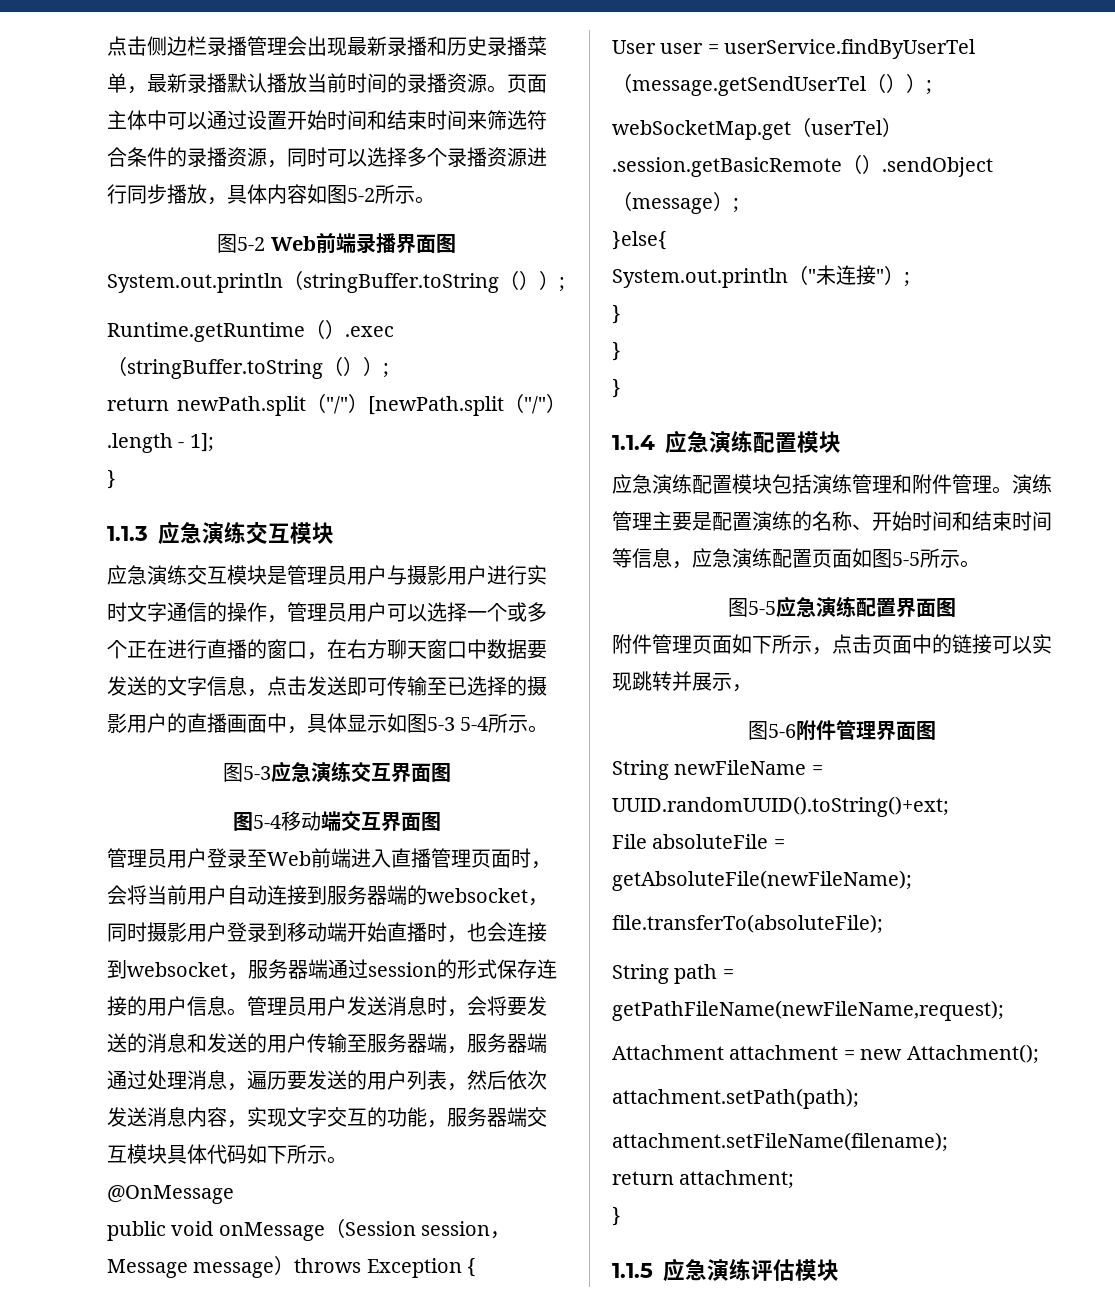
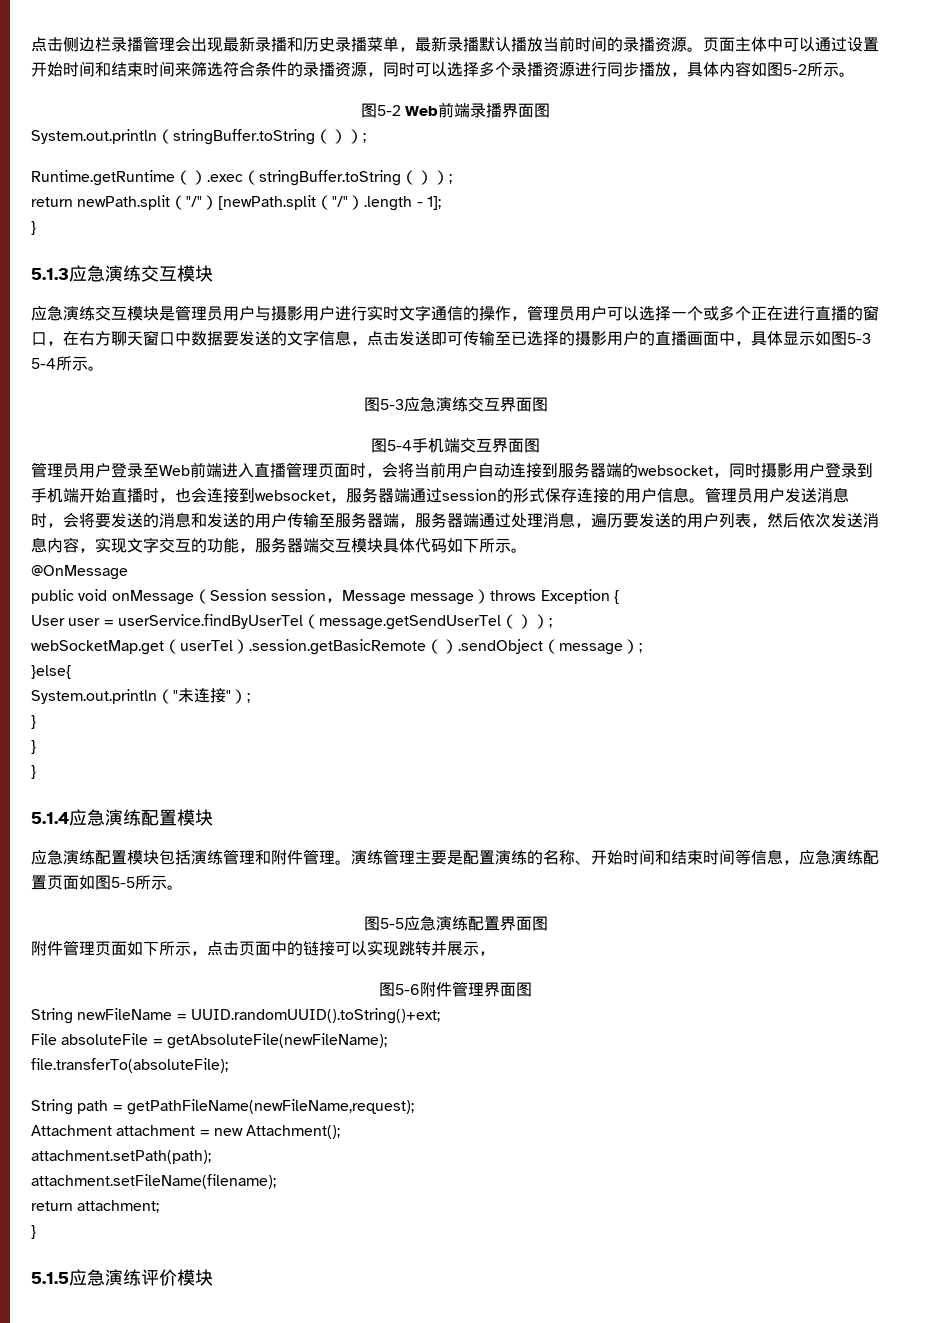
[107,526,148,541] 1.1.3 -> [31,268,69,280] 5.1.3
[280,811,321,831] 移动 -> [412,438,444,453] 手机
[287,922,327,942] 移动 -> [31,488,63,503] 手机
[612,435,655,450] 1.1.4 -> [31,812,69,824] 5.1.4
[612,1263,653,1278] 1.1.5 -> [31,1272,69,1284] 5.1.5
[773,1259,795,1281] 估 -> [159,1269,177,1286] 价

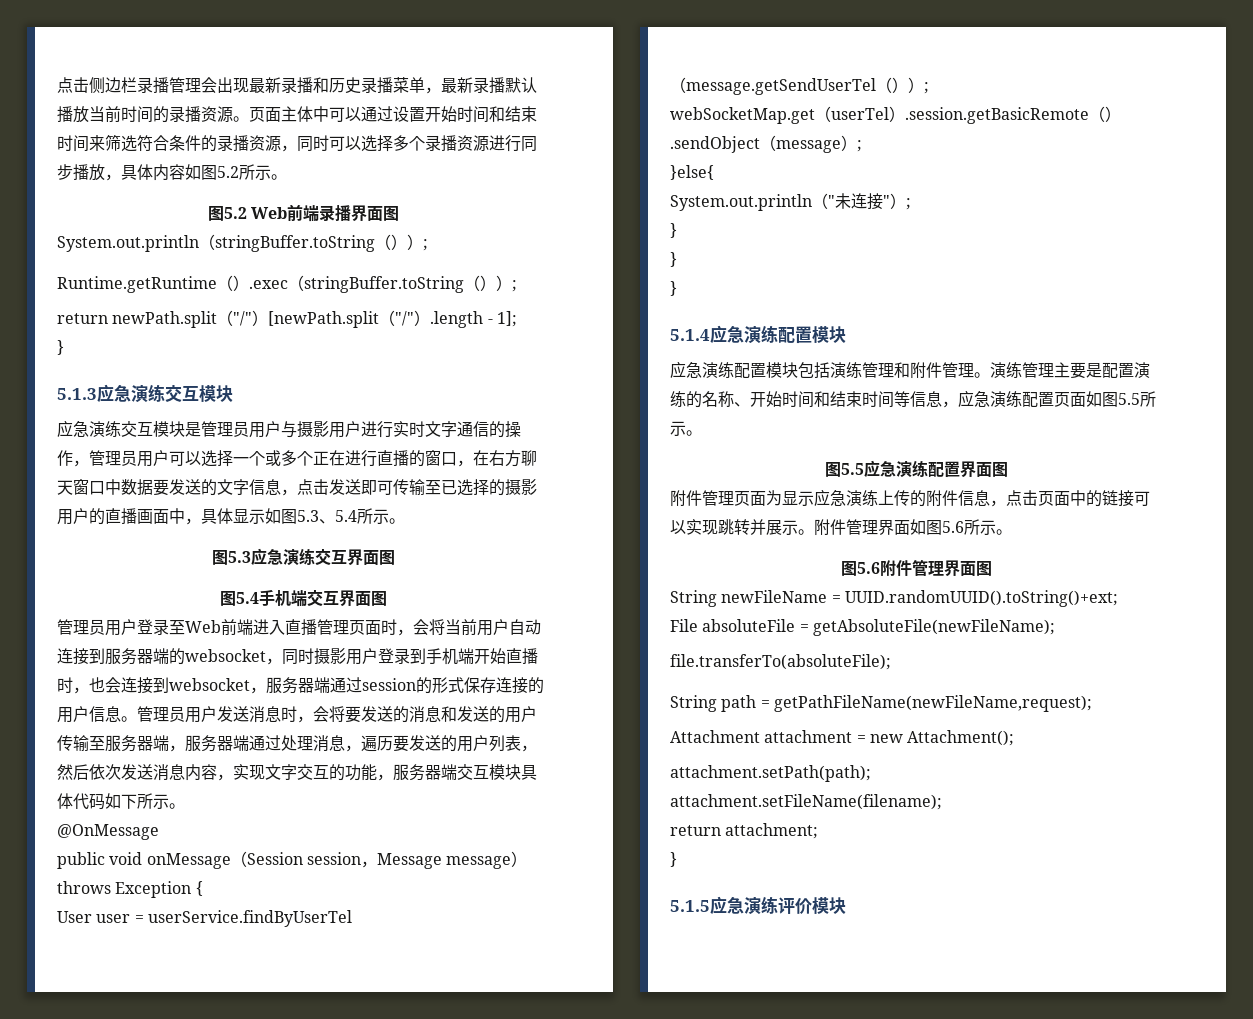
[783,62,855,77] [360,103,401,118] 5-2所示。 // 图5-2 -> [217,164,287,180] [207,206,247,221] 5.2所示。 // 图5.2
[847,333,871,344] [31,356,104,371] [363,397,404,412] 5-3 5-4所示。 // 图5-3 -> [297,508,405,524] [212,550,251,565] 5.3、5.4所示。 // 图5.3
[387,440,412,451] 5-4 -> [236,592,259,604] 5.4
[111,875,183,890] [363,916,404,931] 5-5所示。 // 图5-5 -> [1118,391,1156,407] [670,421,702,436] [825,462,864,477] 5.5所示。 // 图5.5
[127,941,191,956] 如下所示 -> [766,489,990,507] 为显示应急演练上传的附件信息
[479,951,495,956] [379,982,420,997] ， // 图5-6 -> [798,519,1012,536] [841,561,880,576] 。附件管理界面如图5.6所示。 // 图5.6

